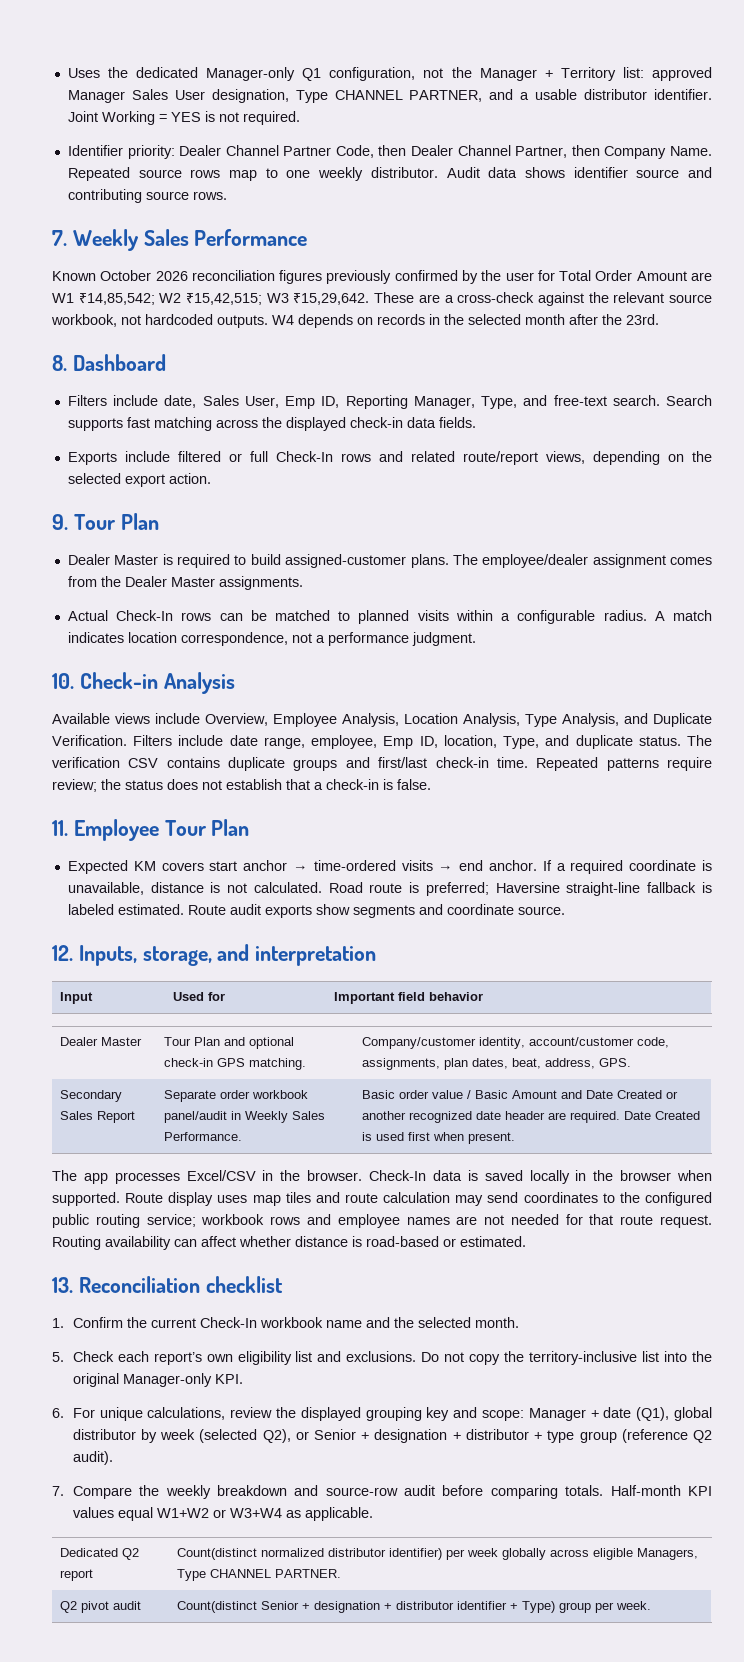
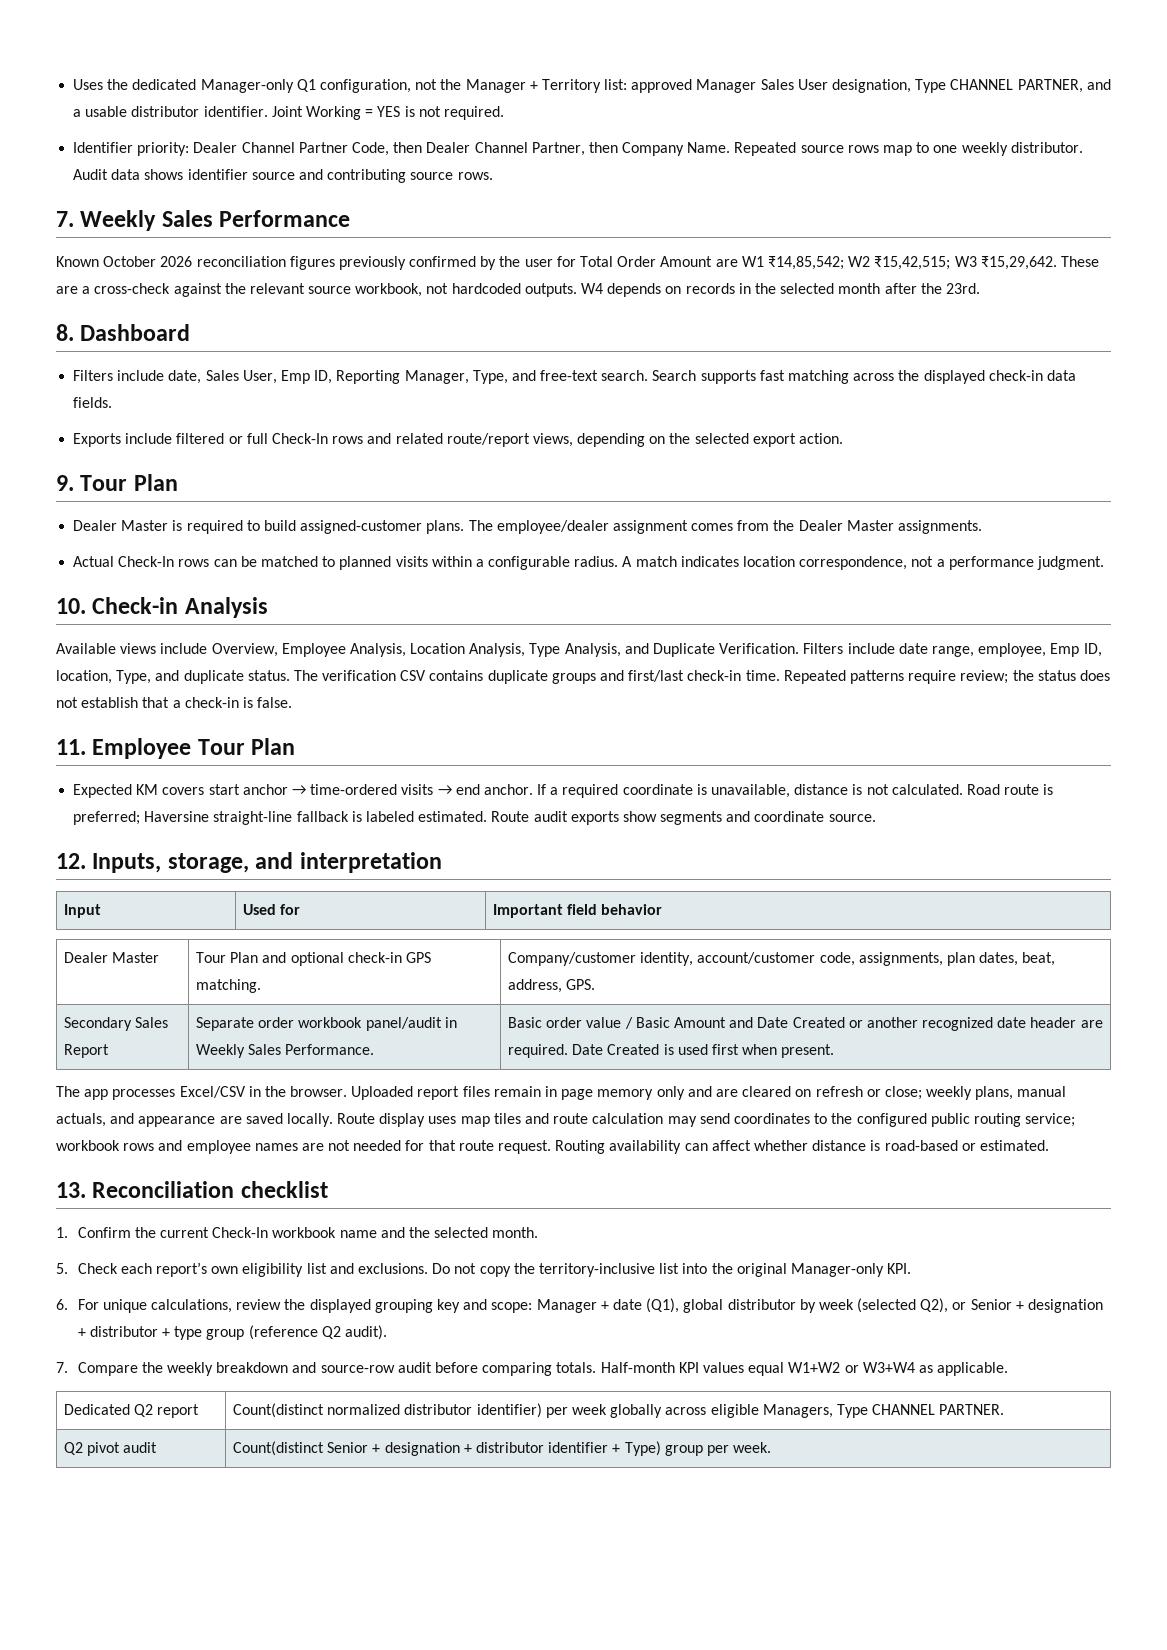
[369,1170,713,1184] [52,1192,120,1206] Check-In data is saved locally in the browser when supported. -> [351,1086,1067,1100] [56,1113,333,1127] Uploaded report files remain in page memory only and are cleared on refresh or close; weekly plans, manual actuals, and appearance are saved locally.

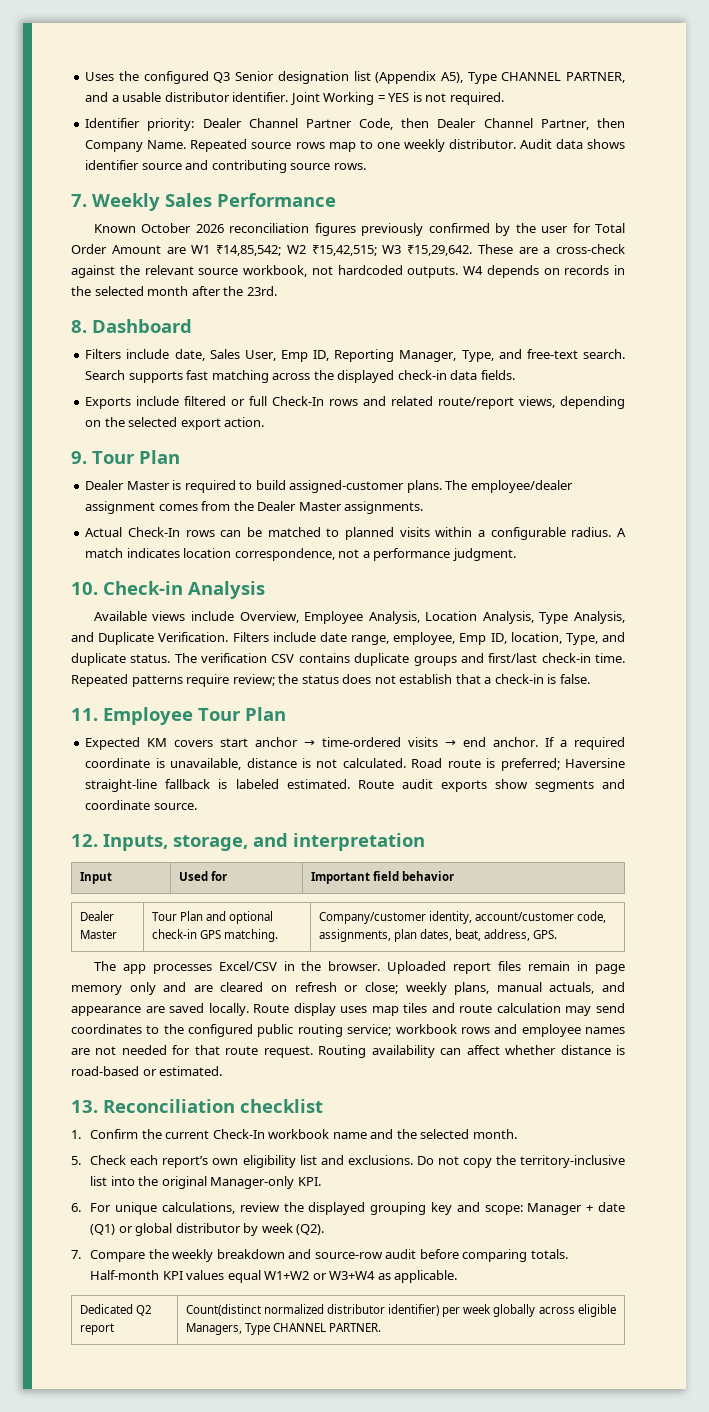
[132,79,912,93] dedicated Manager-only Q1 configuration, not the Manager + Territory list: approved Manager Sales User designation, -> [143,71,463,84] configured Q3 Senior designation list (Appendix A5),
[64,1017,169,1031] [64,1044,110,1058] [196,1017,457,1031] [196,1044,375,1058] [508,1017,1103,1031] [508,1044,835,1058] // Secondary Sales Report | Separate order workbook panel/audit in Weekly Sales Performance. | Basic order value / Basic Amount and Date Created or another recognized date header are required. Date Created is used first when present. -> (558, 934) none
[646,1298,680,1313] (Q1), -> [90,1224,133,1235] (Q1) or
[857,1298,1104,1313] [77,1325,388,1340] (selected Q2), or Senior + designation + distributor + type group (reference Q2 audit). -> [296,1224,325,1235] (Q2).
[64,1442,158,1456] [233,1441,772,1456] // Q2 pivot audit | Count(distinct Senior + designation + distributor identifier + Type) group per week. -> (382, 1327) none

